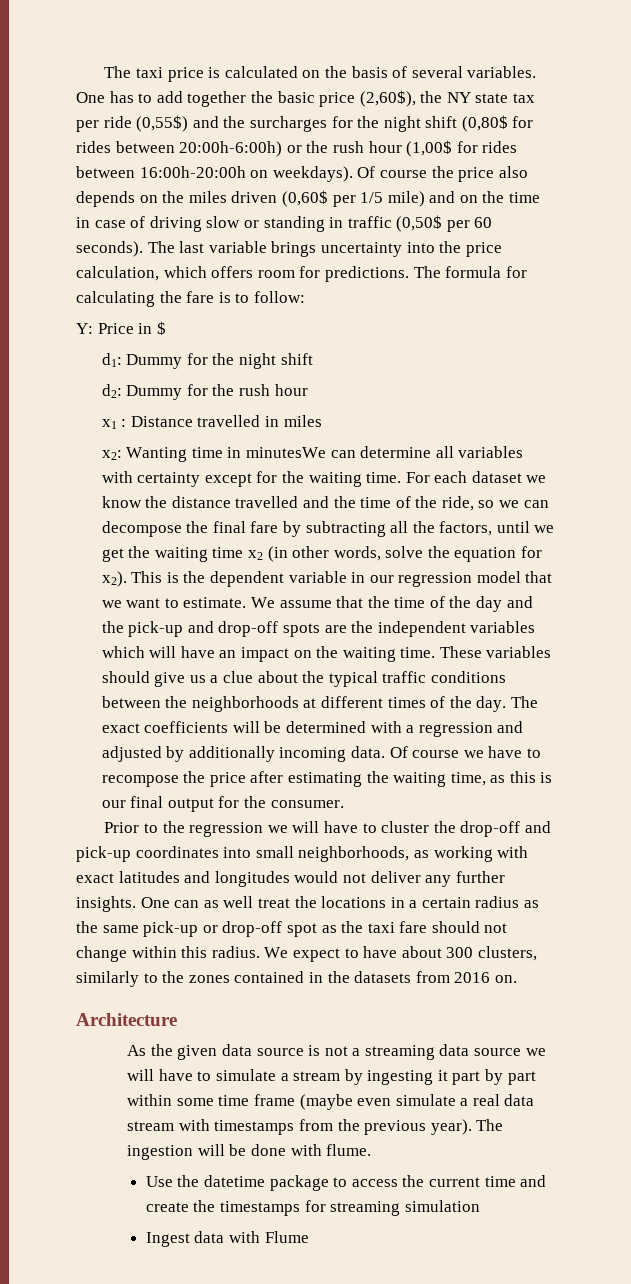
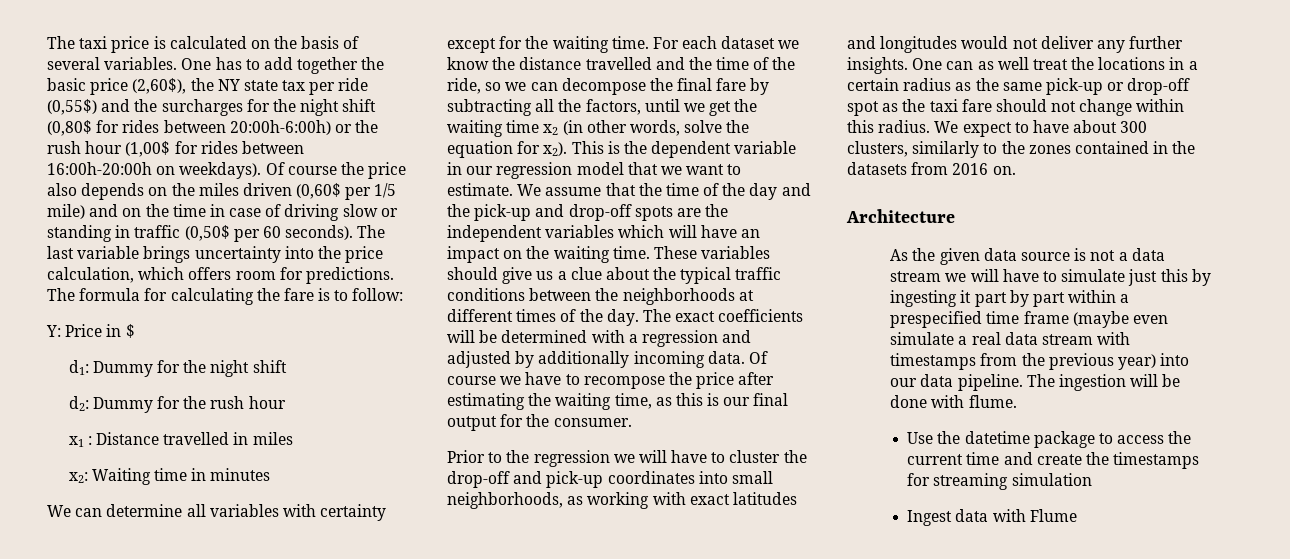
[126,447,326,462] Wanting time in minutesWe -> [91,468,271,485] [47,505,71,517] Waiting time in minutes // We
[364,1044,522,1060] streaming data source -> [1131,248,1165,261] [890,271,942,282] data stream
[280,1071,341,1081] a stream -> [1128,269,1188,286] just this
[176,1098,214,1106] some -> [1120,294,1130,303] [890,311,983,328] a prespecified
[430,1119,472,1135] year). -> [1117,353,1190,370] [890,374,1023,391] year) into our data pipeline.

